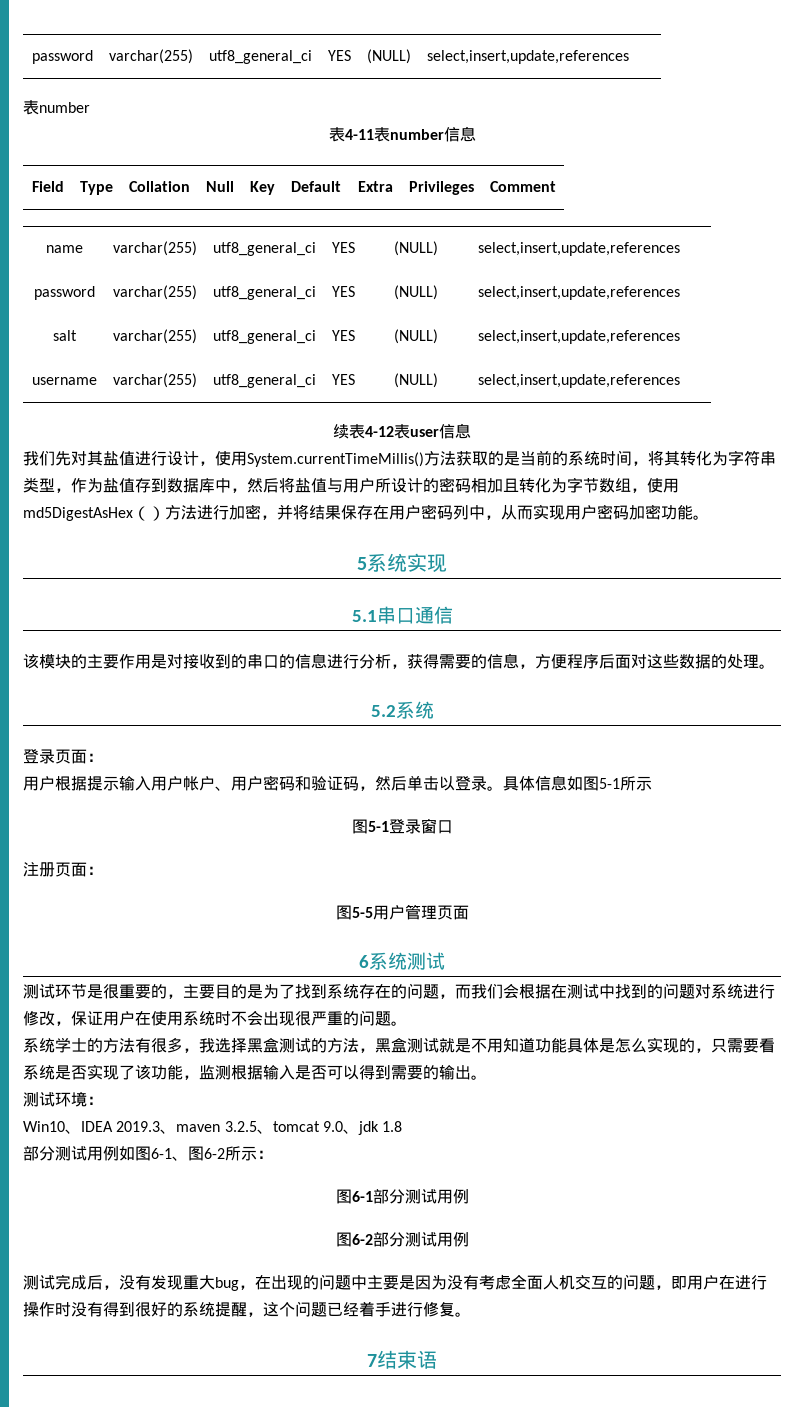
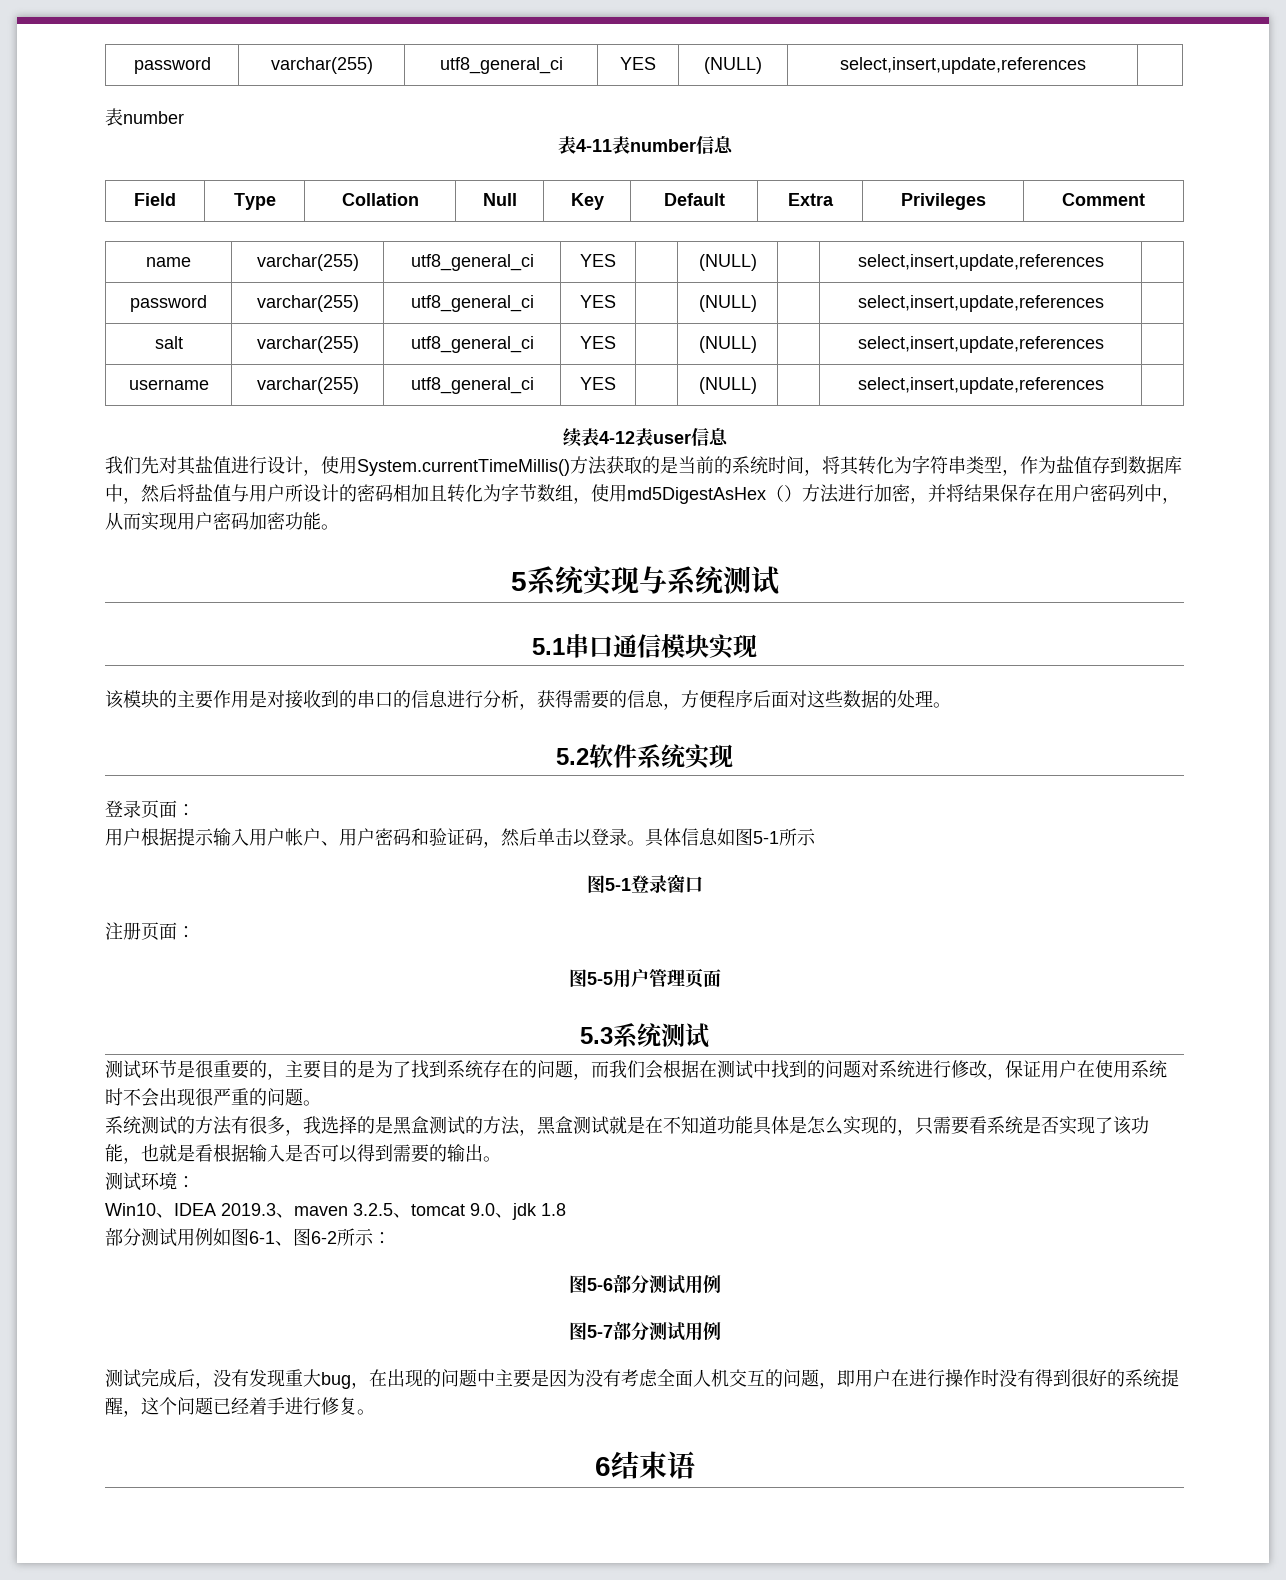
(447, 563) none -> [638,566,779,595] 与系统测试
(453, 615) none -> [661,634,757,659] 模块实现
[395,701,434,719] 系统 -> [589,744,733,769] 软件系统实现
[359,955,369,968] 6 -> [580,1027,613,1044] 5.3
[55,1037,87,1053] 学士 -> [141,1116,177,1135] 测试
(247, 1045) none -> [357,1116,393,1134] 的是
[471,1038,503,1053] 不用 -> [645,1116,681,1134] 在不
[199,1065,231,1080] 监测 -> [141,1144,213,1162] 也就是看
[351,1191,373,1202] 6-1 -> [586,1278,613,1291] 5-6
[351,1234,373,1245] 6-2 -> [586,1325,613,1338] 5-7
[367,1354,377,1367] 7 -> [594,1457,611,1476] 6

